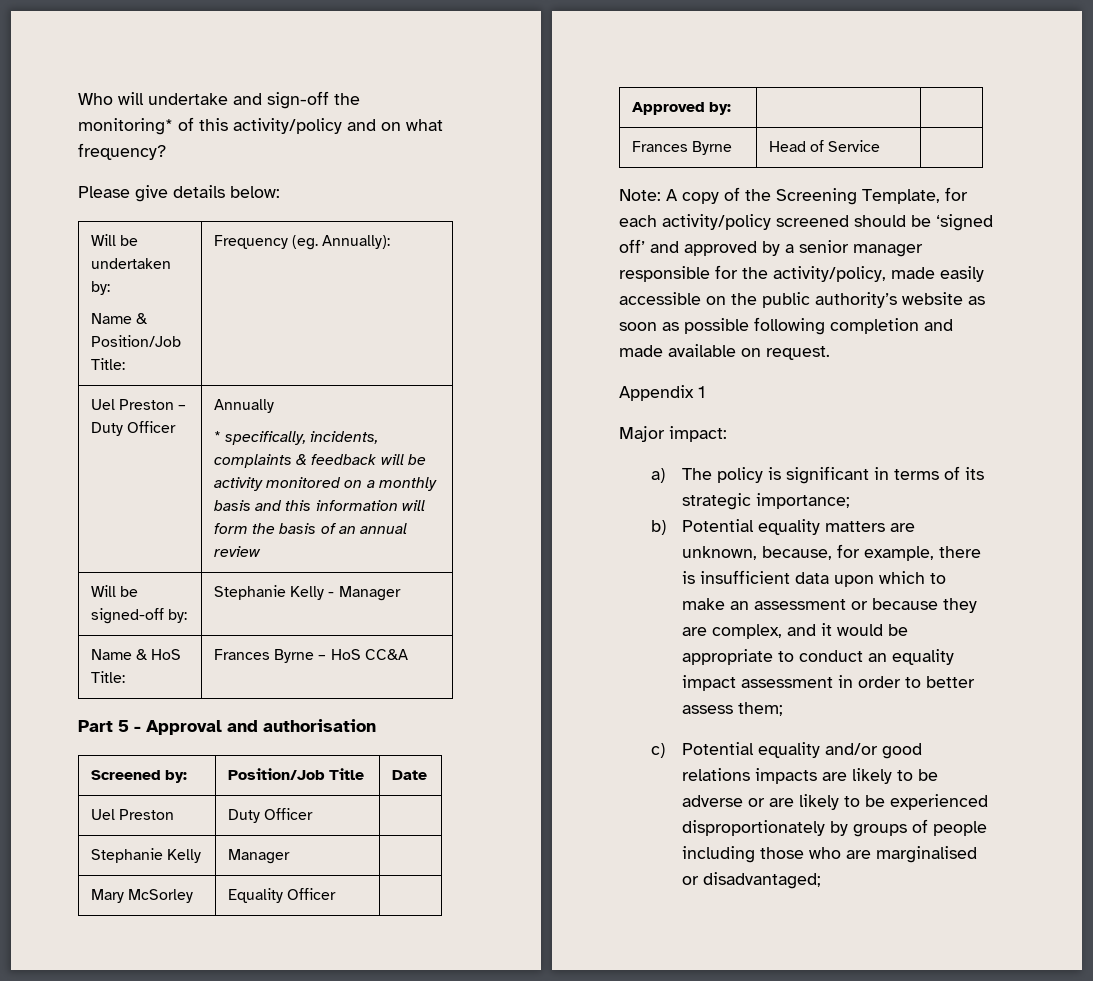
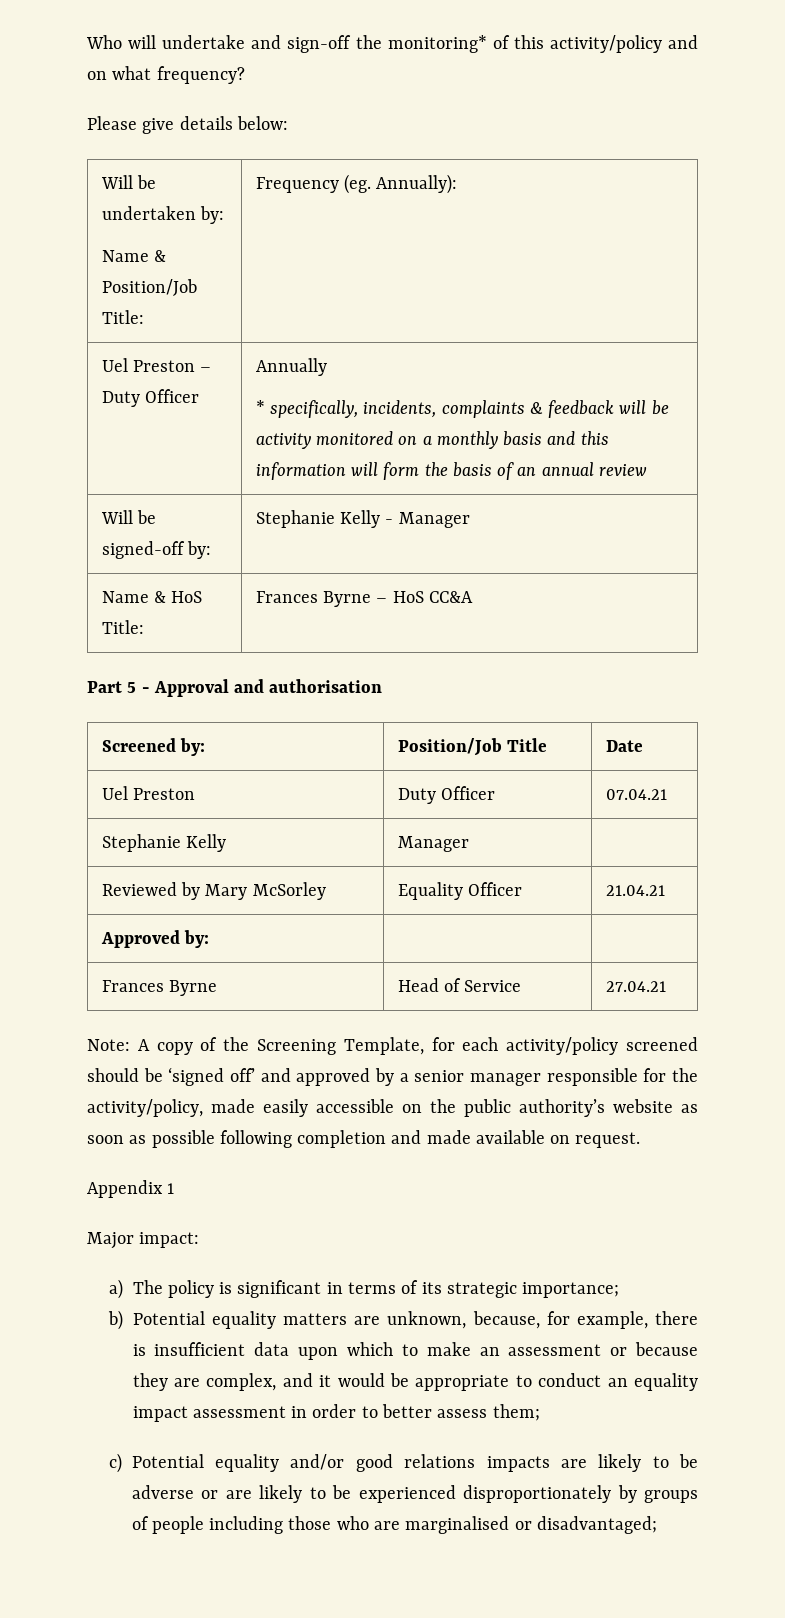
(314, 814) none -> [605,789,667,800] 07.04.21
(290, 856) none -> [101,882,201,900] Reviewed by
(337, 894) none -> [605,885,665,896] 21.04.21
(881, 146) none -> [605,981,666,992] 27.04.21

